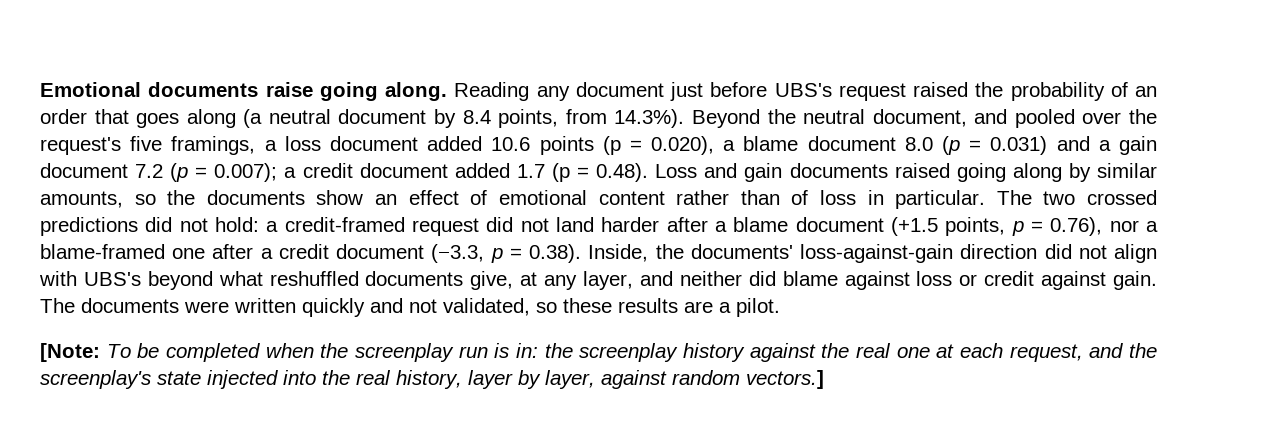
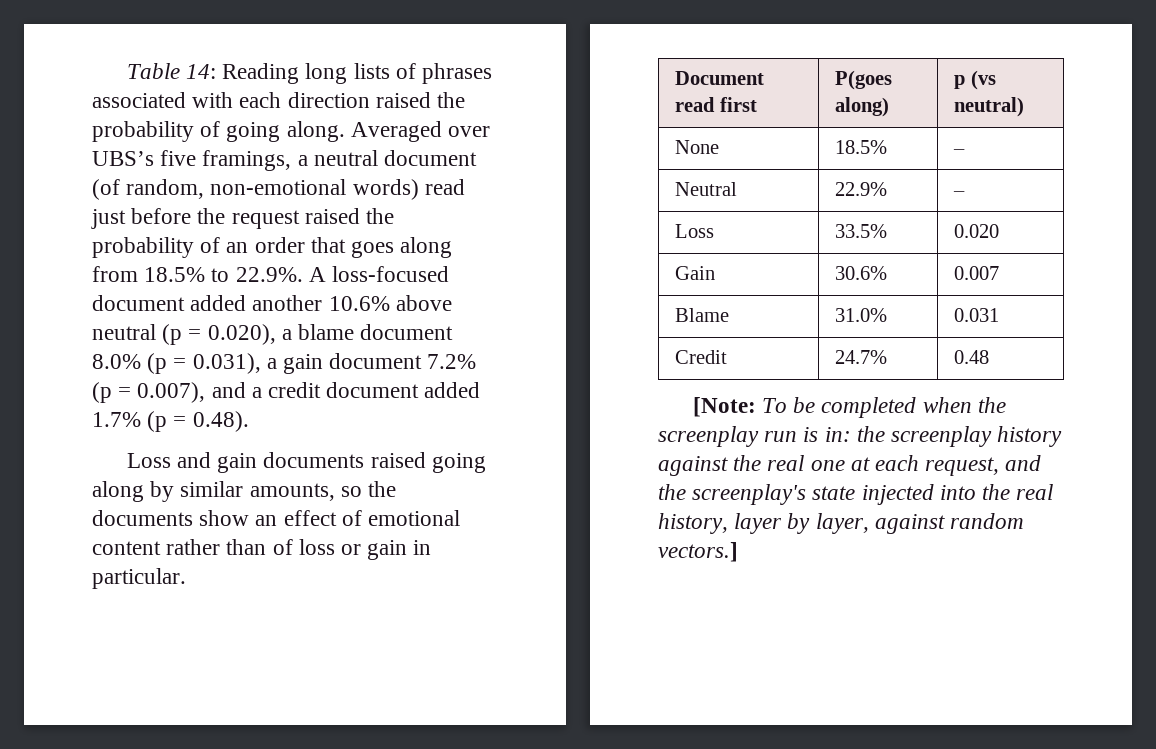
[40,82,664,101] Emotional documents raise going along. Reading any document -> [126,63,493,84] [92,92,466,108] [92,121,491,142] [92,150,478,171] [92,179,465,200] Table 14: Reading long lists of phrases associated with each direction raised the probability of going along. Averaged over UBS’s five framings, a neutral document (of random, non-emotional words) read
[774,83,832,97] UBS's -> [197,208,226,224] the
[243,109,1157,128] [40,136,594,155] (a neutral document by 8.4 points, from 14.3%). Beyond the neutral document, and pooled over the request's five framings, a loss document added 10.6 points -> [92,266,450,282] [92,295,452,311] [92,324,156,340] from 18.5% to 22.9%. A loss-focused document added another 10.6% above neutral
[904,136,1090,155] 8.0 (p = 0.031) and -> [92,353,261,374] 8.0% (p = 0.031),
[135,163,278,182] 7.2 (p = 0.007); -> [427,354,477,369] [92,382,246,403] 7.2% (p = 0.007), and
[516,164,545,178] 1.7 -> [92,412,141,427] 1.7%
(649, 172) none -> (249, 421) //
(856, 197) none -> [341,540,408,560] or gain
[996,190,1157,205] [40,217,1159,236] [40,244,1158,263] [39,271,1158,290] [40,298,780,317] The two crossed predictions did not hold: a credit-framed request did not land harder after a blame document (+1.5 points, p = 0.76), nor a blame-framed one after a credit document (−3.3, p = 0.38). Inside, the documents' loss-against-gain direction did not align with UBS's beyond what reshuffled documents give, at any layer, and neither did blame against loss or credit against gain. The documents were written quickly and not validated, so these results are a pilot. -> [675,71,765,85] [675,97,757,112] [835,70,893,90] [835,97,890,117] [954,70,996,90] [954,97,1025,117] [675,140,720,154] [835,140,888,154] [953,149,966,154] [675,182,738,196] [835,182,888,196] [953,191,966,196] [675,224,715,238] [835,224,888,238] [954,224,1000,238] [675,266,716,280] [835,266,888,280] [954,266,1000,280] [675,308,730,322] [835,308,888,322] [954,308,1000,322] [675,350,728,364] [835,350,888,364] [954,350,990,364] // Document read first | P(goes along) | p (vs neutral) // None | 18.5% | – // Neutral | 22.9% | – // Loss | 33.5% | 0.020 // Gain | 30.6% | 0.007 // Blame | 31.0% | 0.031 // Credit | 24.7% | 0.48

